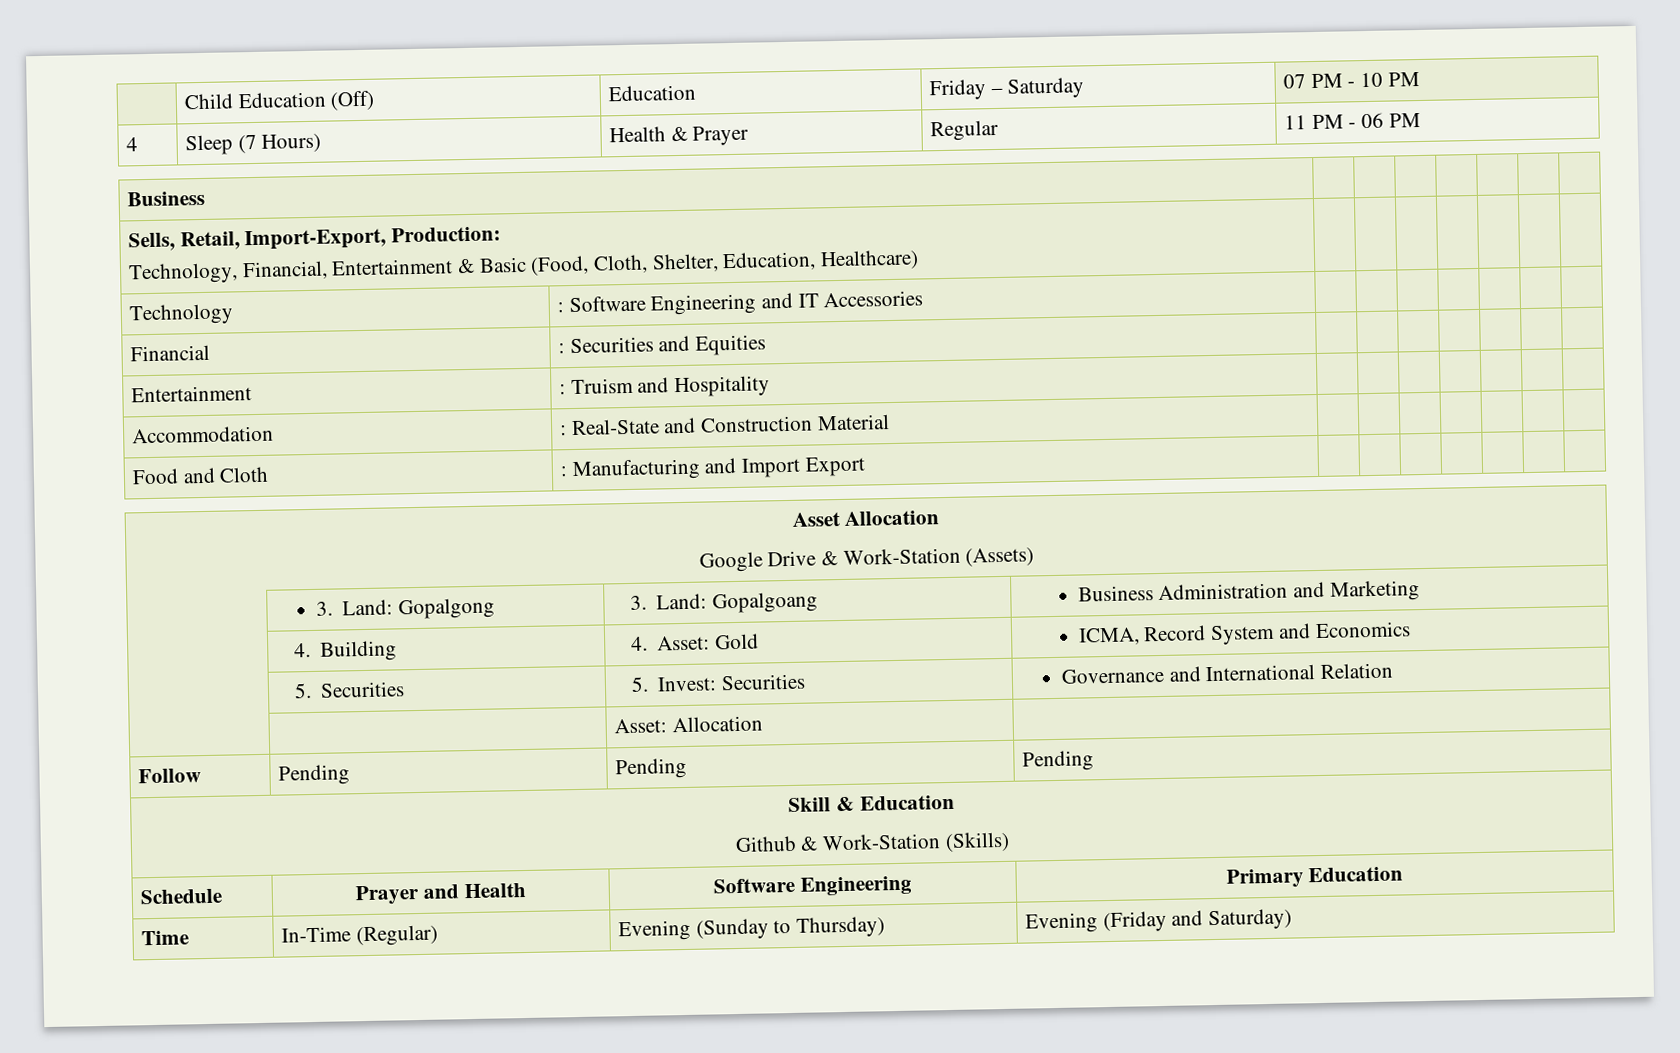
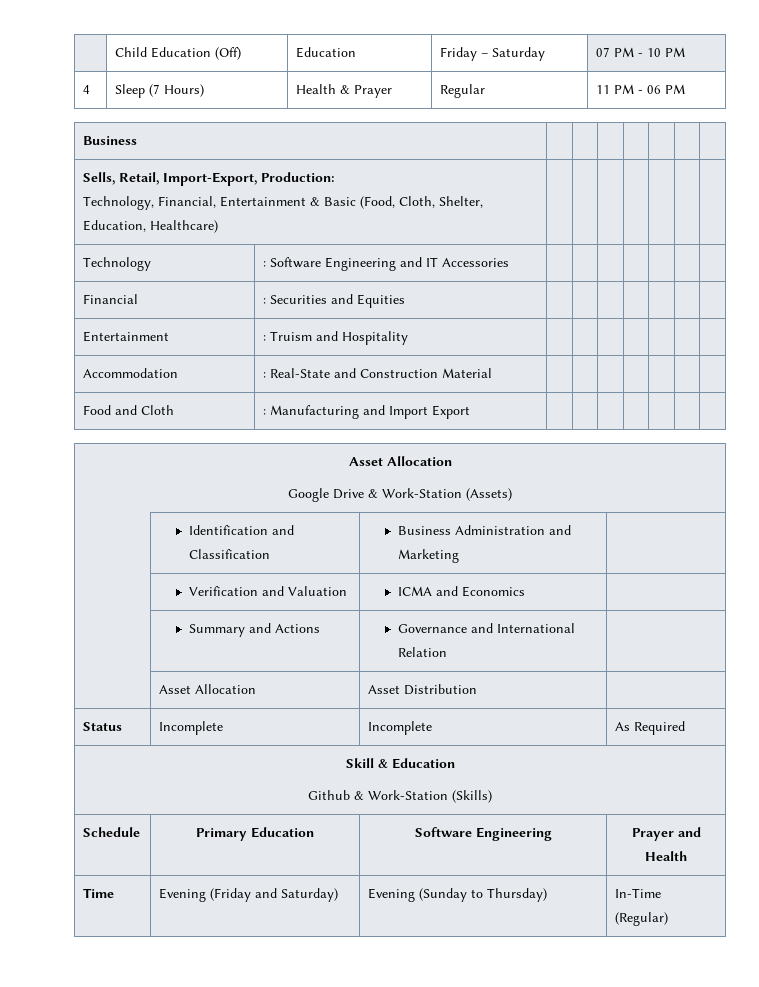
[315,597,496,620] [629,591,818,614] [1077,580,1420,602] [293,640,398,662] [630,633,759,651] [1077,621,1411,646] [293,681,406,699] [630,673,806,692] 3. Land: Gopalgong | 3. Land: Gopalgoang | Business Administration and Marketing // | 4. Building | 4. Asset: Gold | ICMA, Record System and Economics // | 5. Securities | 5. Invest: Securities -> [188,525,294,535] [188,549,270,559] [397,525,571,535] [397,549,459,563] [188,586,347,596] [397,586,525,597] [188,623,320,637] Identification and Classification | Business Administration and Marketing | // | Verification and Valuation | ICMA and Economics | // | Summary and Actions
[613,718,667,734] // | | Asset: -> [159,685,192,694] | // | Asset
[137,768,201,784] [277,764,350,786] [614,757,687,780] [1021,750,1094,772] // Follow | Pending | Pending | Pending -> [368,684,478,695] [83,722,123,731] [159,721,224,735] [368,721,433,735] [615,721,686,735] Asset Distribution | // Status | Incomplete | Incomplete | As Required
[355,882,526,906] Prayer and Health -> [196,827,314,841] Primary Education
[1225,866,1404,889] [140,930,189,946] [280,924,438,947] Primary Education // Time | In-Time (Regular) -> [631,827,701,841] [645,851,688,861] [83,888,115,898] [159,888,339,902] Prayer and Health // Time | Evening (Friday and Saturday)
[1024,908,1292,934] Evening (Friday and Saturday) -> [615,888,662,898] [615,912,669,926] In-Time (Regular)

